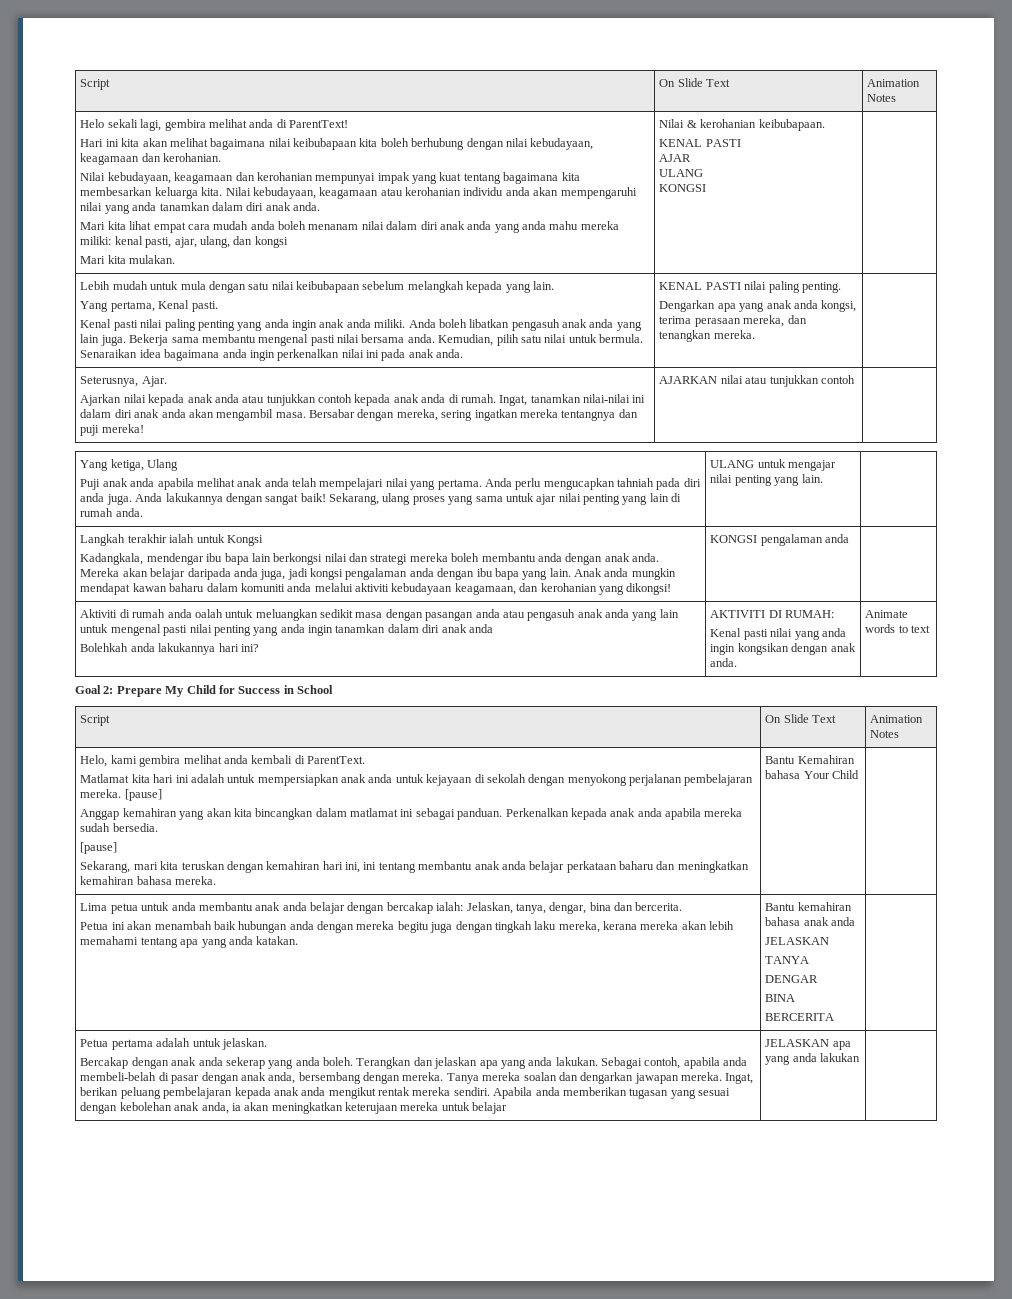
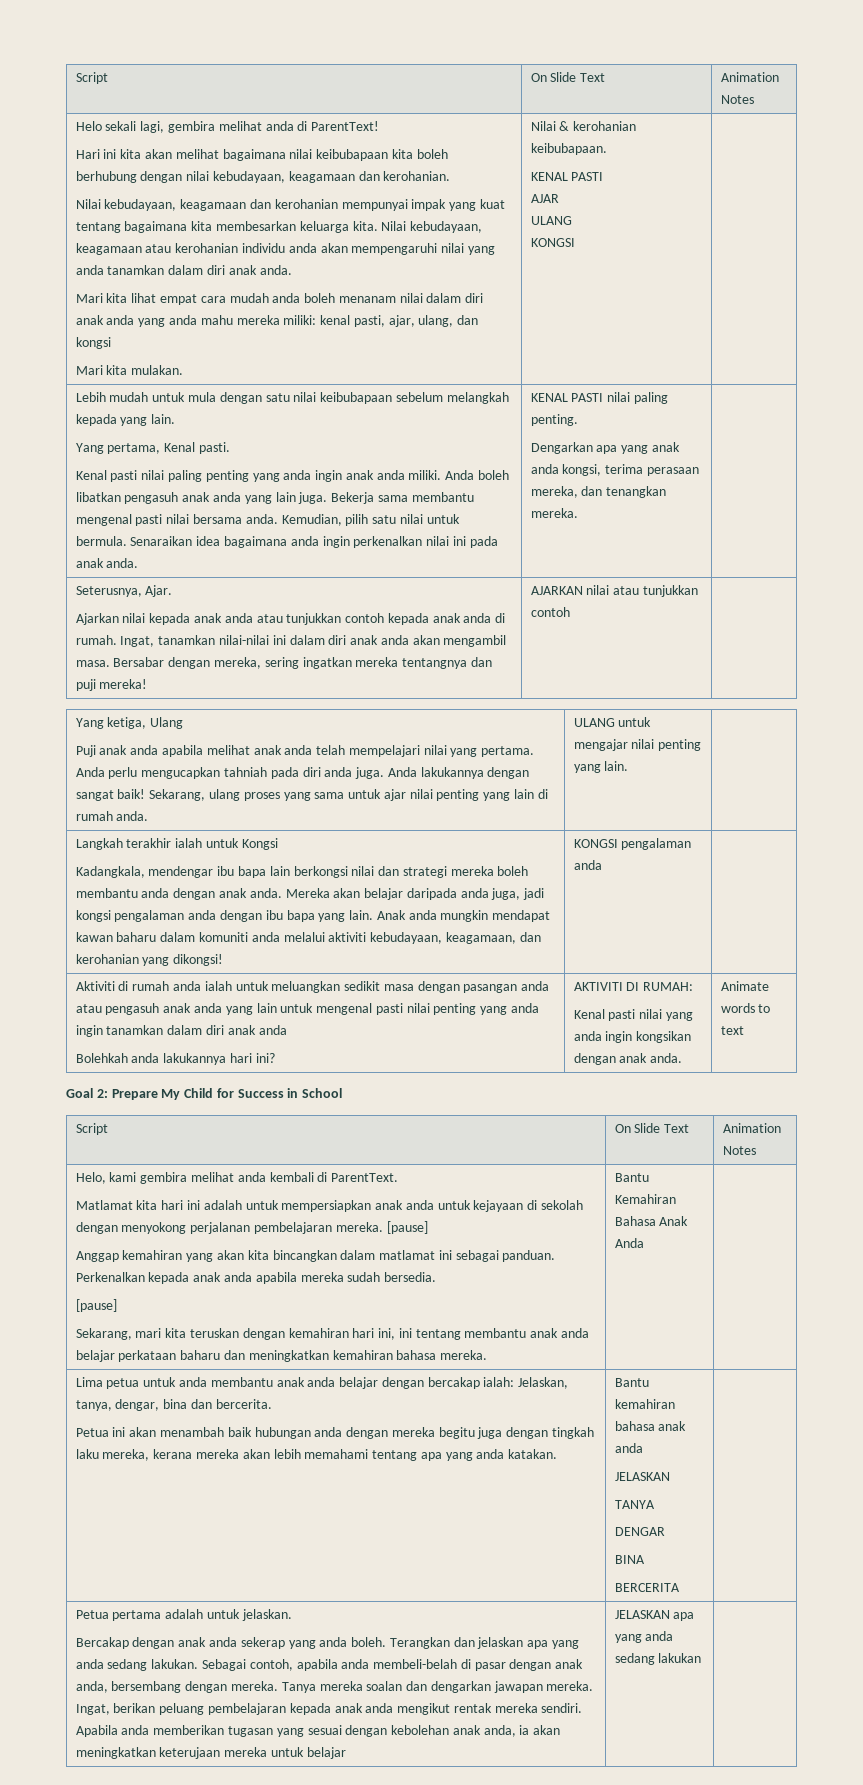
[391,583,453,595] kebudayaan -> [370,932,443,944] kebudayaan,
[194,609,223,618] oalah -> [204,981,232,991] ialah
[765,770,860,779] bahasa Your Child -> [614,1216,689,1226] [614,1238,644,1248] Bahasa Anak Anda
(553, 1061) none -> [107,1659,148,1671] sedang
(817, 1057) none -> [614,1653,655,1665] sedang

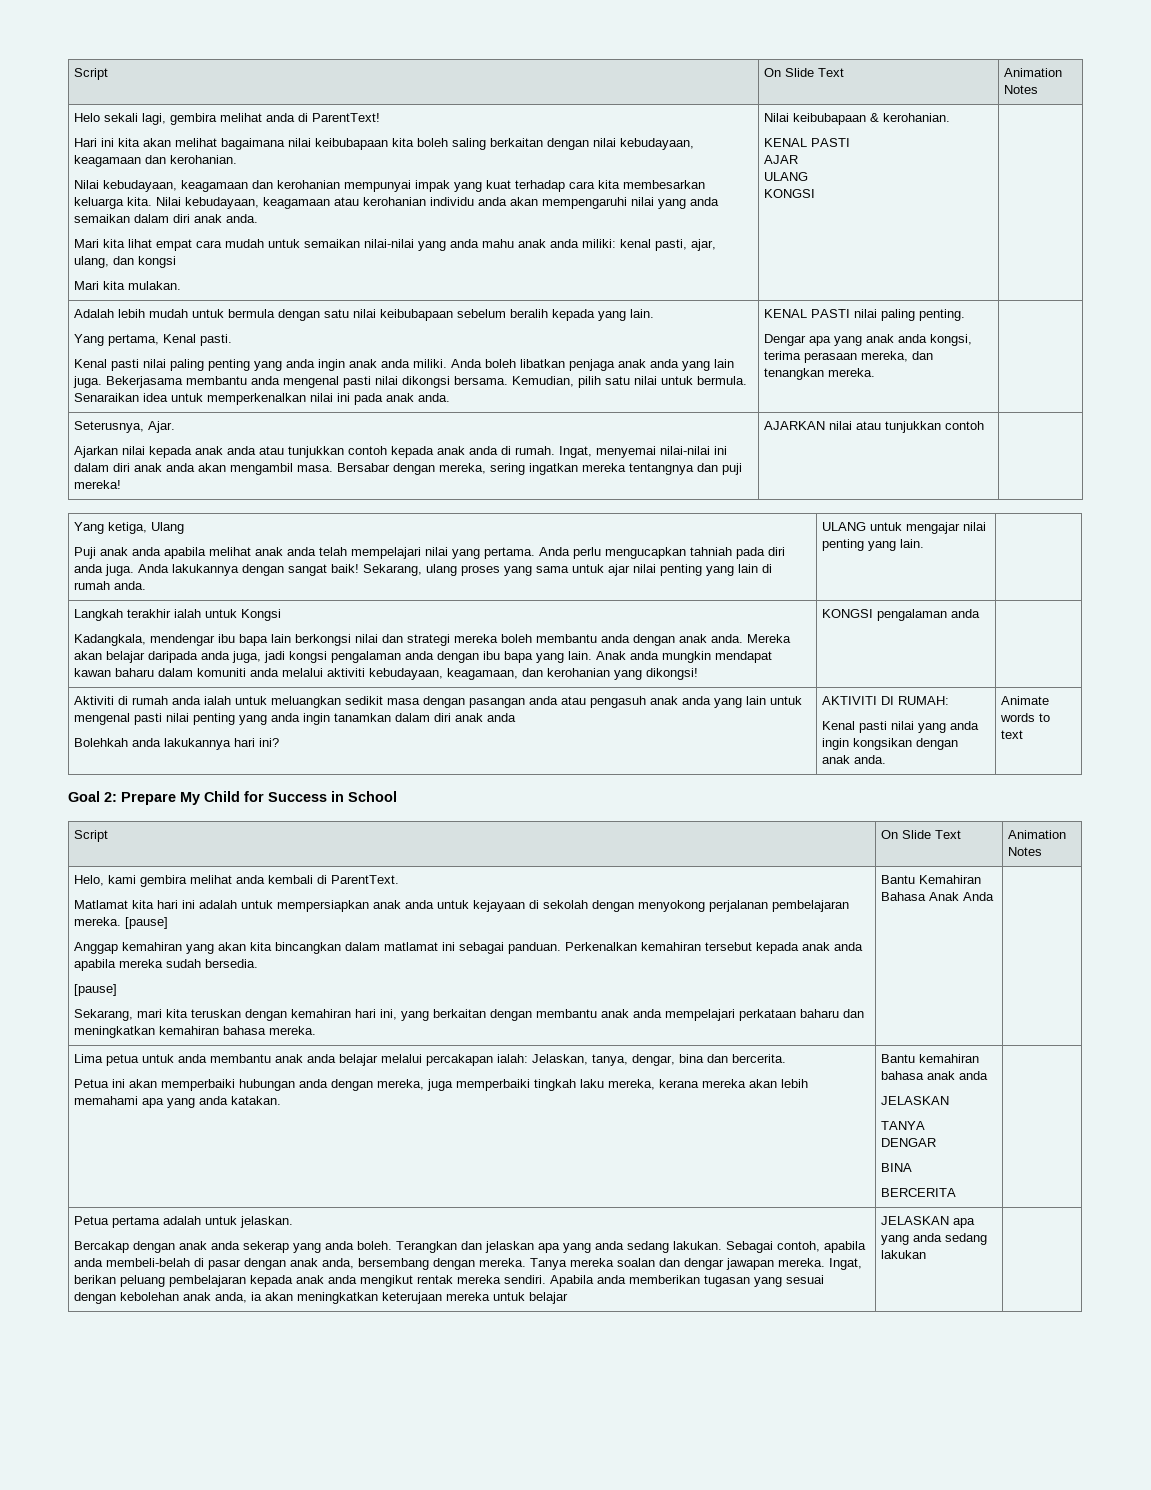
[75,171,137,183] berhubung -> [452,138,544,150] saling berkaitan
[75,221,188,233] tentang bagaimana -> [515,180,596,192] terhadap cara
[107,265,165,275] tanamkan -> [74,214,131,223] semaikan
[272,293,484,303] [75,315,135,325] anda boleh menanam nilai dalam diri anak anda -> [268,239,415,248] untuk semaikan nilai-nilai
[236,315,280,325] mereka -> [518,239,580,248] anak anda
[559,121,637,131] [530,143,607,155] & kerohanian keibubapaan. -> [793,113,951,125] keibubapaan & kerohanian.
[75,392,217,402] Lebih mudah untuk mula -> [74,309,276,318] Adalah lebih mudah untuk bermula
[446,392,509,404] melangkah -> [510,309,549,318] beralih
[124,492,179,504] pengasuh -> [569,359,616,371] penjaga
[331,492,474,504] [75,514,278,526] Bekerja sama membantu mengenal pasti nilai bersama anda. -> [106,376,509,388] Bekerjasama membantu anda mengenal pasti nilai dikongsi bersama.
[224,536,423,548] bagaimana anda ingin perkenalkan -> [171,393,307,405] untuk memperkenalkan
[530,442,593,454] Dengarkan -> [764,334,807,346] Dengar
[158,635,216,645] tanamkan -> [596,446,657,458] menyemai
(145, 1277) none -> [641,942,753,951] kemahiran tersebut
[398,1328,590,1340] [75,1350,115,1362] ini tentang membantu anak anda belajar -> [401,1009,736,1021] yang berkaitan dengan membantu anak anda mempelajari
[381,1377,480,1389] dengan bercakap -> [381,1054,494,1066] melalui percakapan
[160,1427,252,1437] menambah baik -> [161,1079,236,1091] memperbaiki
[391,1427,549,1439] mereka begitu juga dengan -> [377,1079,531,1091] mereka, juga memperbaiki
[372,1450,418,1461] tentang -> (139, 1100) none
[430,1681,491,1693] dengarkan -> [684,1258,725,1270] dengar

